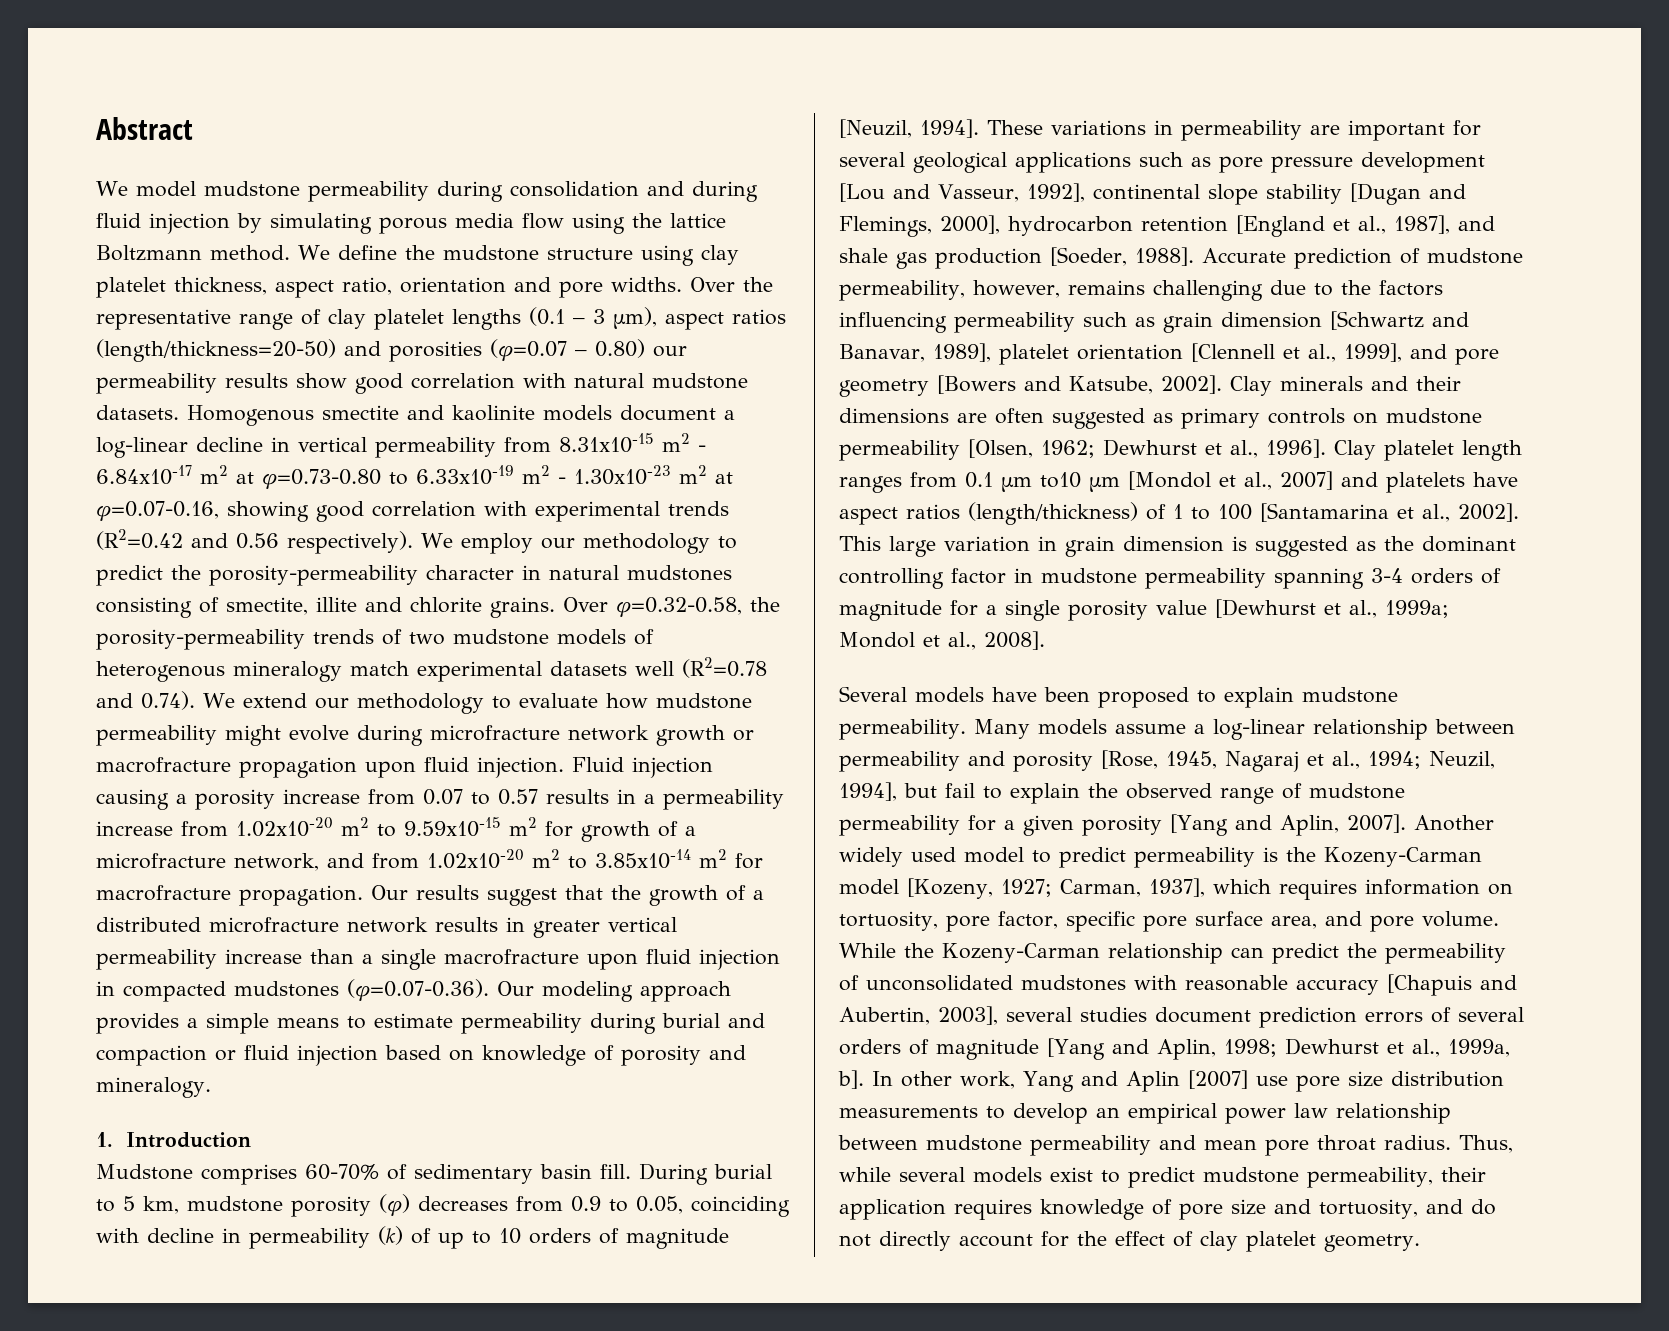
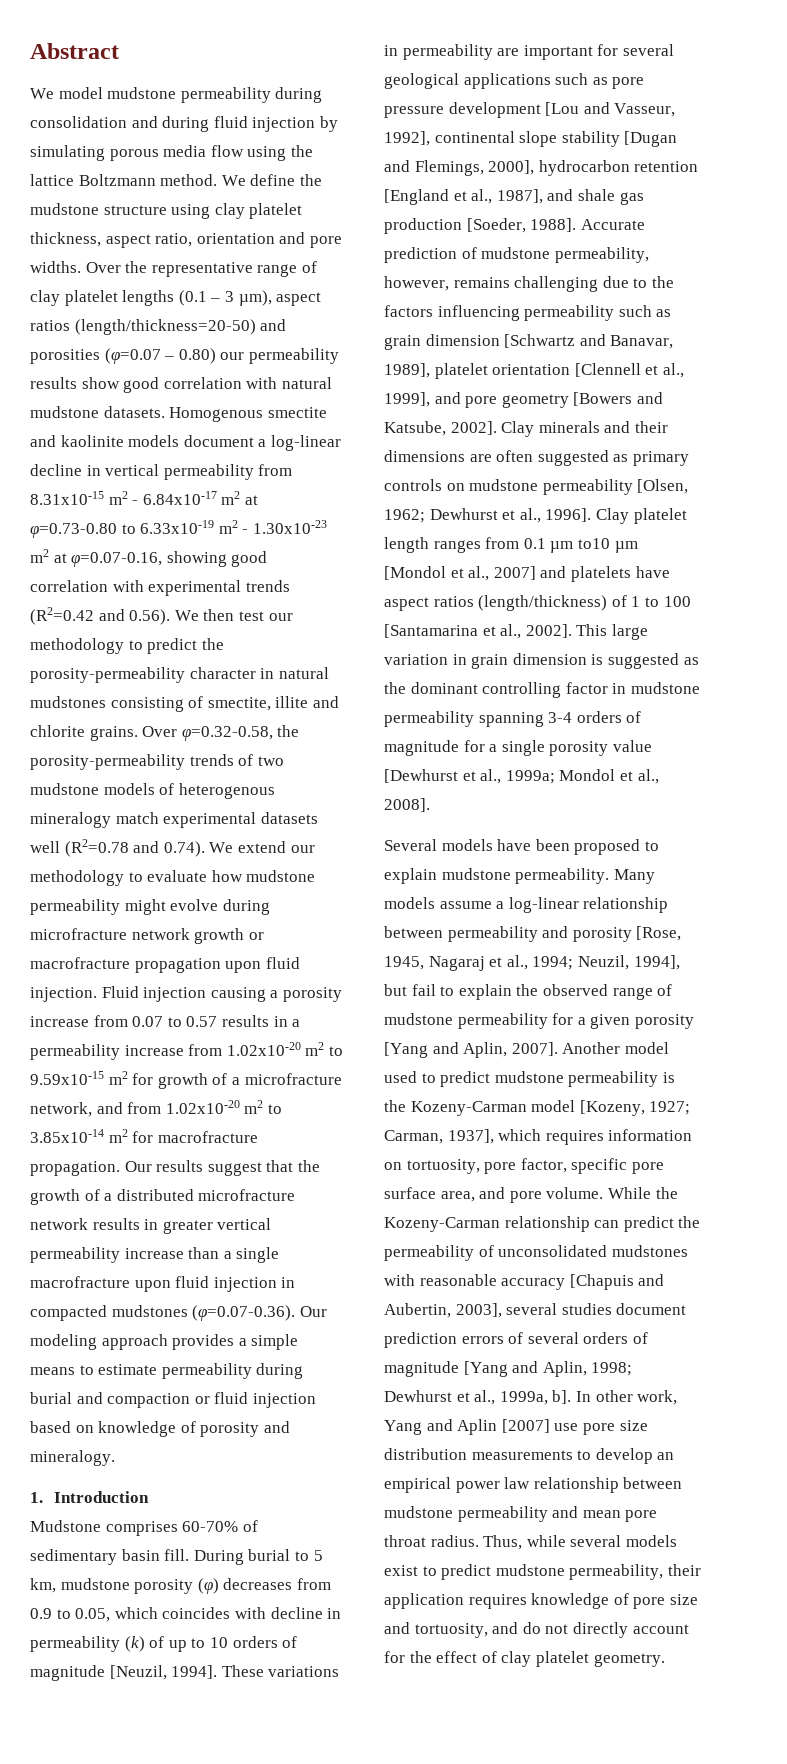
[236,531,533,554] 0.56 respectively). We employ -> [129,609,264,625] 0.56). We then test
[691,1196,790,1217] coinciding -> [114,1607,231,1619] which coincides
[839,847,1126,868] widely used model to predict -> [624,1042,669,1054] [384,1071,564,1087] model used to predict mudstone

